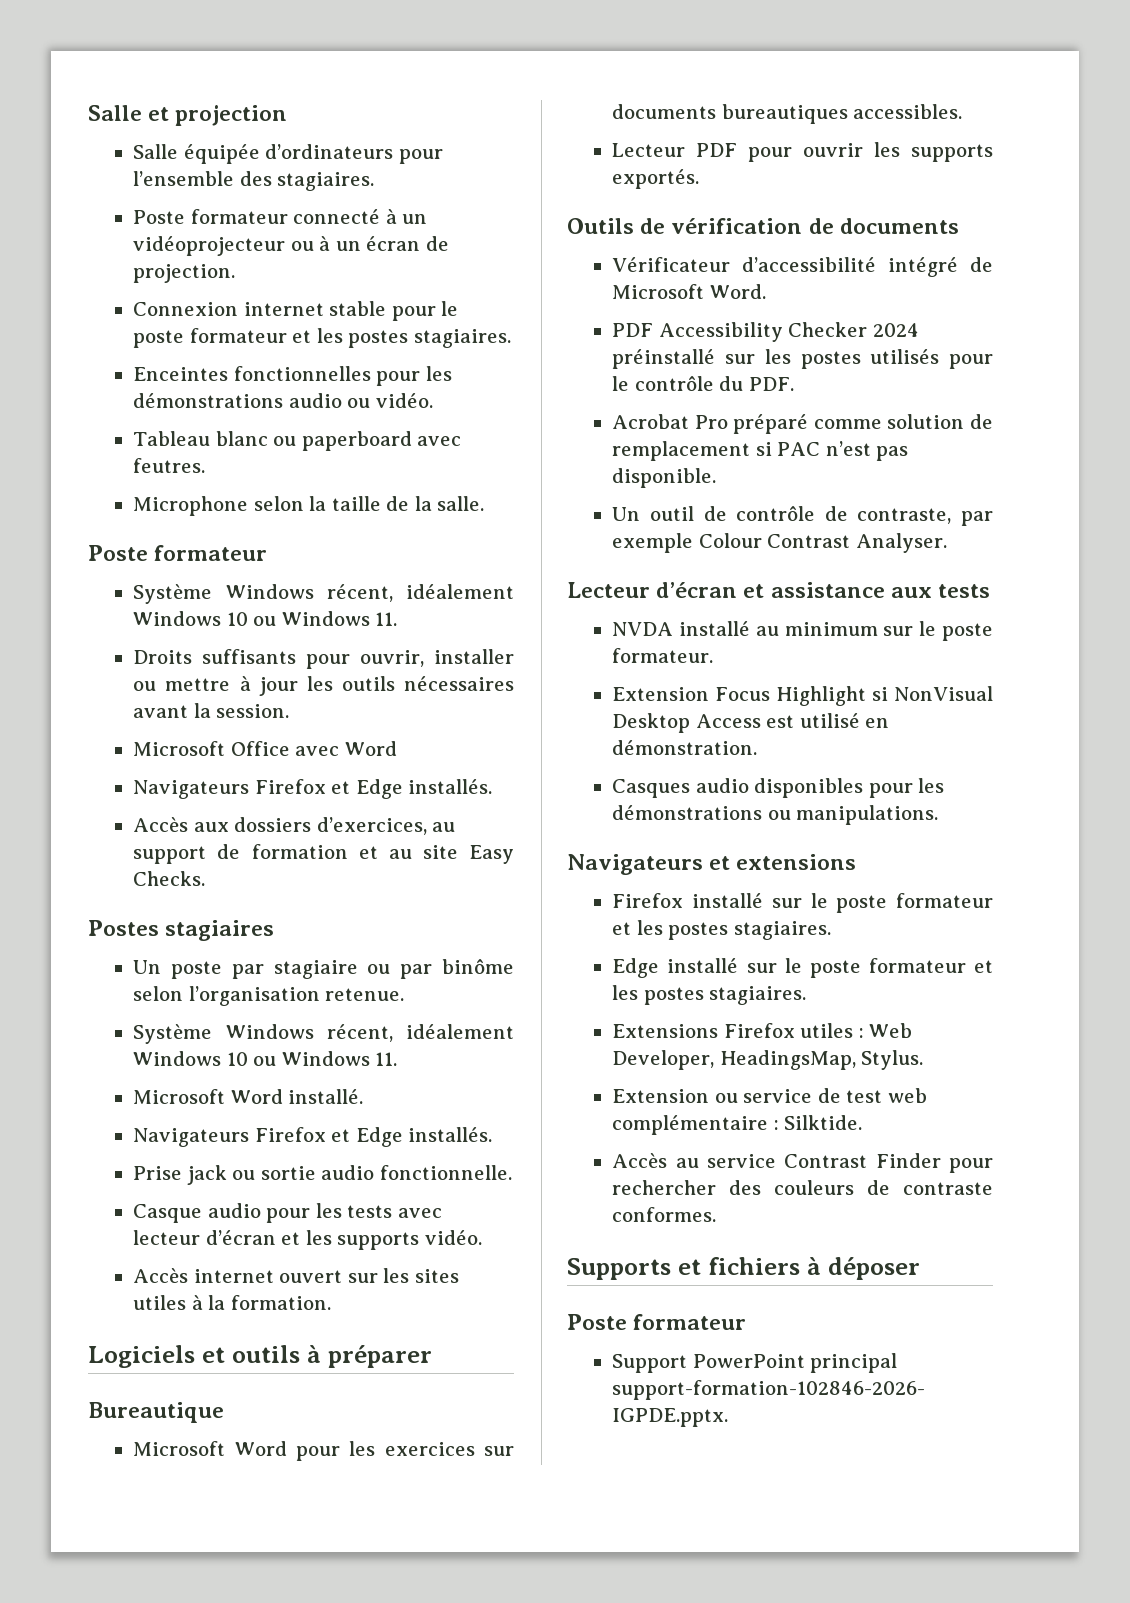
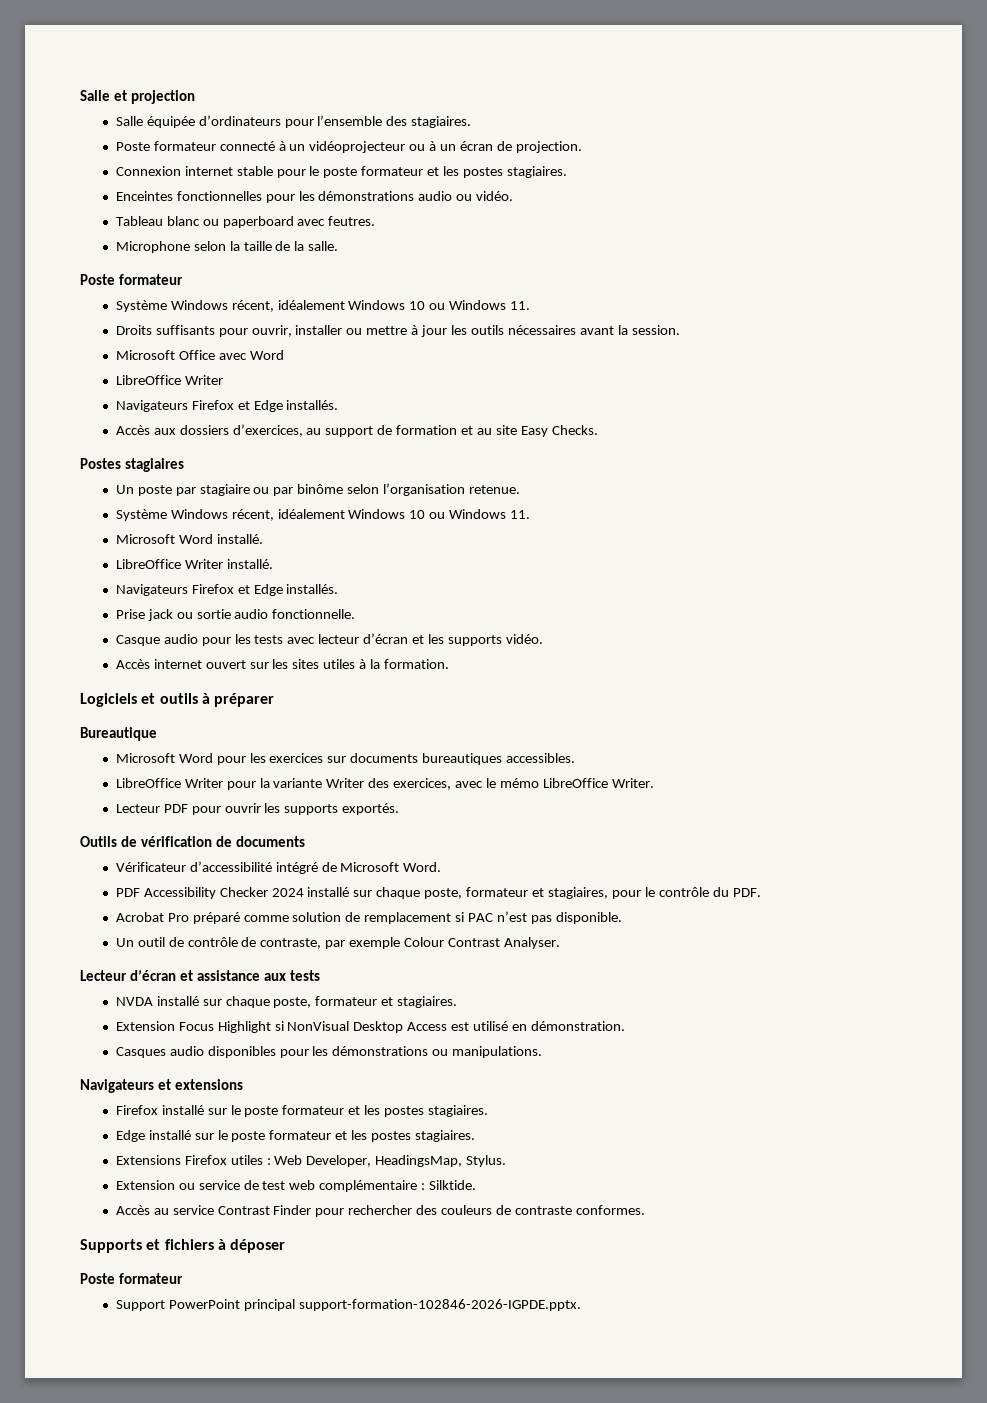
(397, 748) none -> [115,375,223,385] // LibreOffice Writer
(364, 1096) none -> [115,559,273,569] // LibreOffice Writer installé.
(963, 111) none -> [115,778,654,790] // LibreOffice Writer pour la variante Writer des exercices, avec le mémo LibreOffice Writer.
[612,349,940,369] préinstallé sur les postes utilisés -> [307,887,608,899] installé sur chaque poste, formateur et stagiaires,
[755,621,993,641] [612,648,714,663] au minimum sur le poste formateur. -> [202,996,458,1008] sur chaque poste, formateur et stagiaires.

